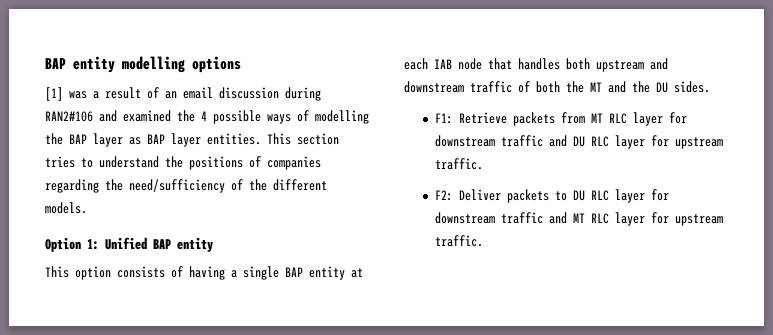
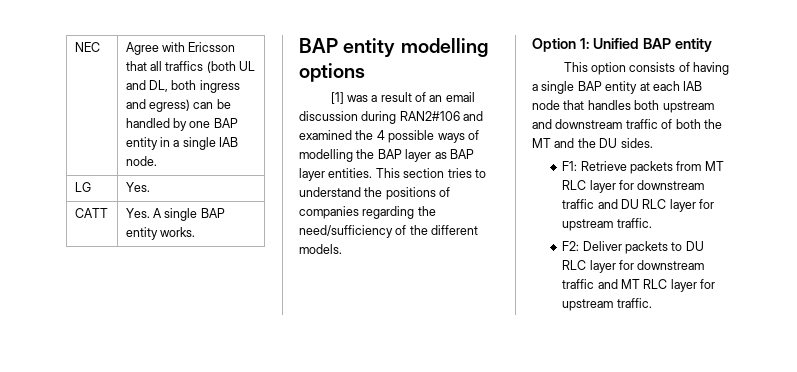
(45, 63) none -> [74,42,100,52] [125,42,236,55] [125,61,256,73] [125,80,240,93] [125,99,231,112] [125,118,238,131] [125,137,239,150] [125,156,157,166] [74,182,91,192] [125,182,150,192] [74,208,108,218] [125,208,225,221] [125,227,195,240] NEC | Agree with Ericsson that all traffics (both UL and DL, both ingress and egress) can be handled by one BAP entity in a single IAB node. // LG | Yes. // CATT | Yes. A single BAP entity works. //

